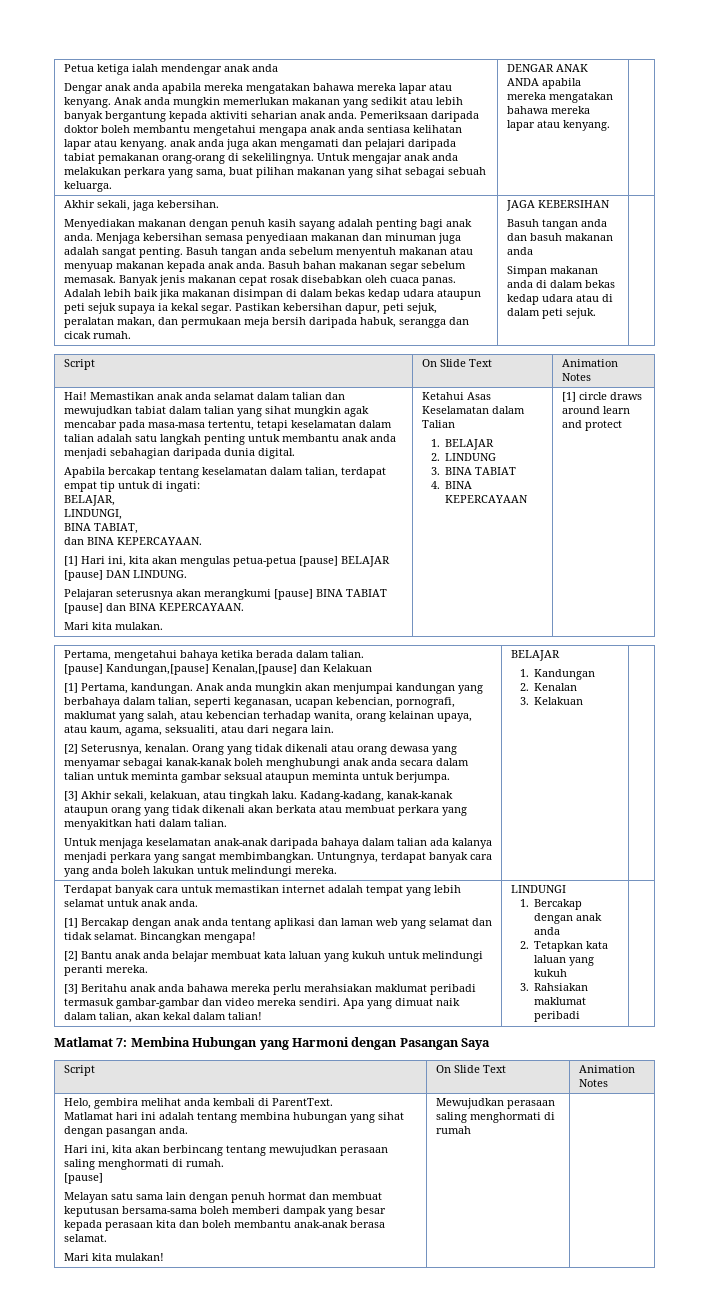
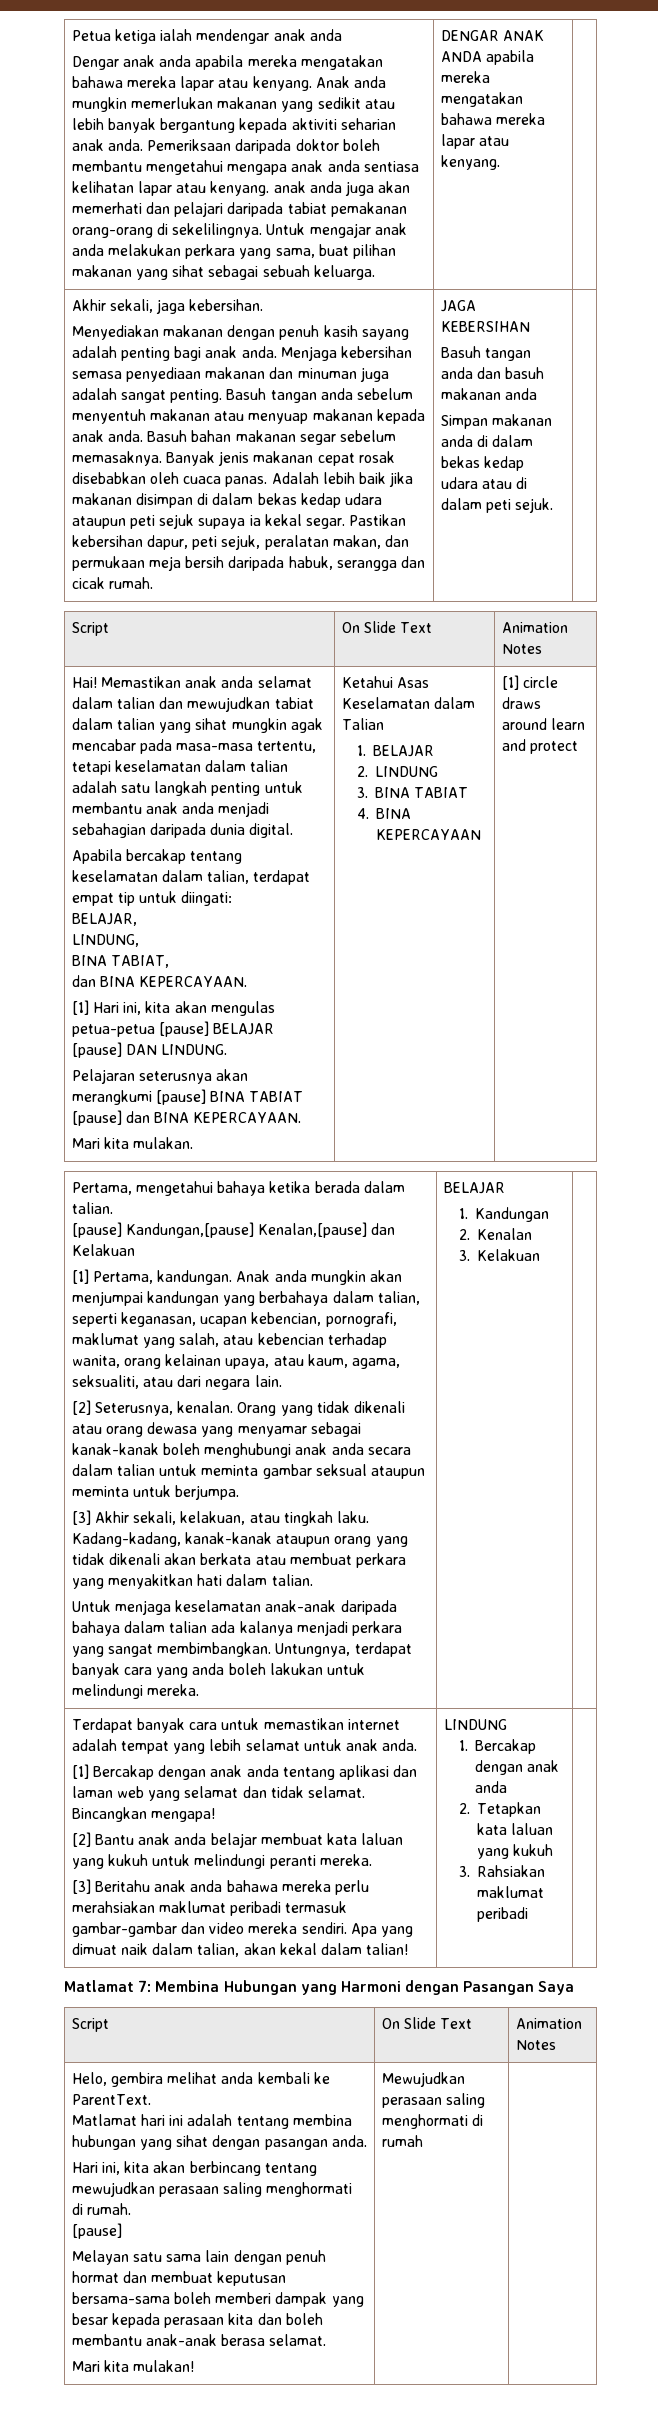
[279,139,339,150] mengamati -> [71,202,142,214] memerhati
[63,275,116,283] memasak. -> [71,451,162,466] memasaknya.
[151,481,200,492] di ingati: -> [181,891,233,906] diingati:
[63,509,122,520] LINDUNGI, -> [71,934,139,947] LINDUNG,
[510,885,566,893] LINDUNGI -> [443,1719,507,1730] LINDUNG
[257,1098,269,1106] di -> [313,2072,330,2084] ke

